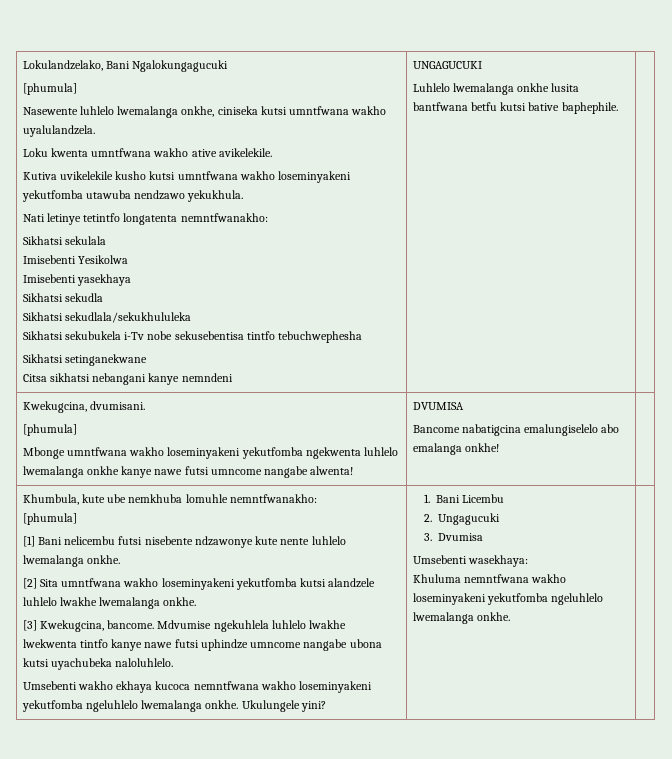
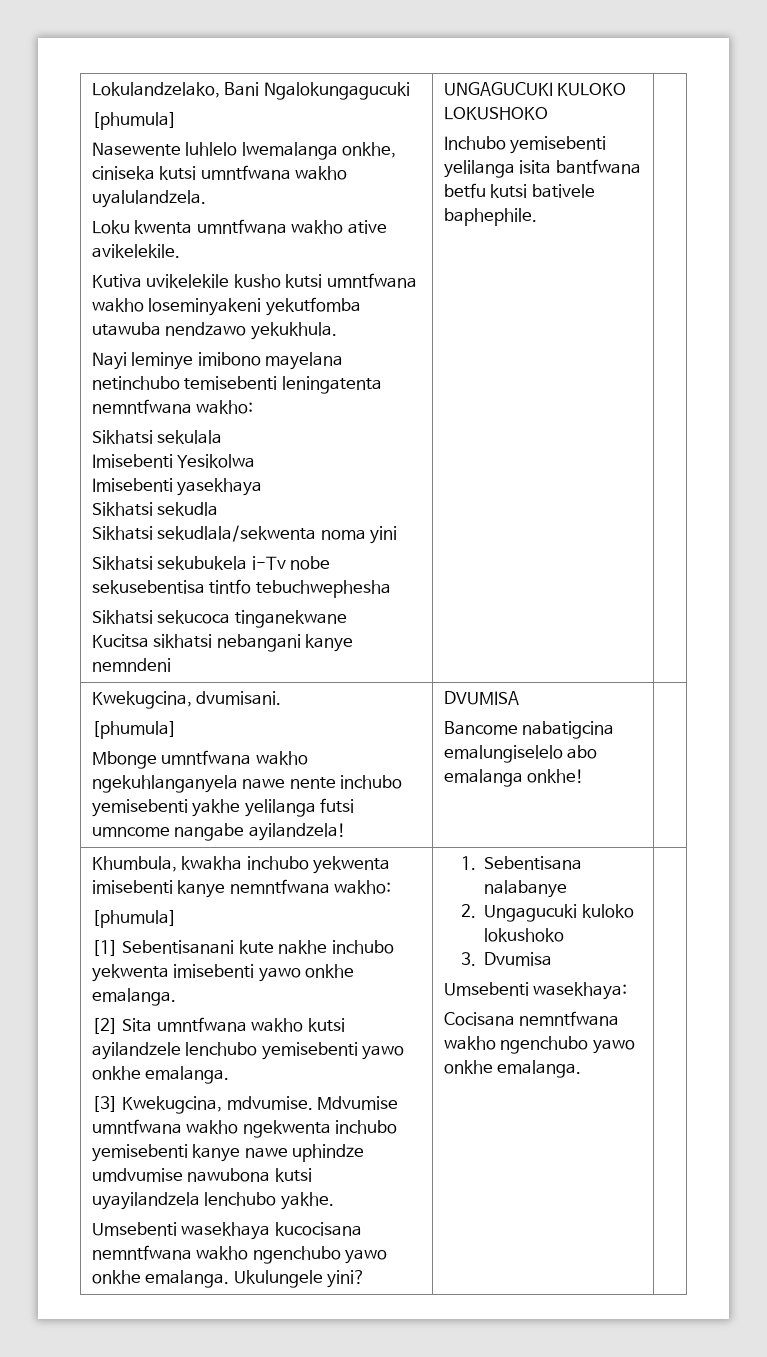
[22,213,268,225] Nati letinye tetintfo longatenta nemntfwanakho: -> [91,352,344,370] [91,376,382,394] [91,399,254,414] Nayi leminye imibono mayelana netinchubo temisebenti leningatenta nemntfwana wakho:
[64,312,191,323] sekudlala/sekukhululeka -> [157,525,398,544] sekudlala/sekwenta noma yini
[64,354,147,366] [22,374,47,382] setinganekwane // Citsa -> [157,610,347,628] [91,634,149,648] sekucoca tinganekwane // Kucitsa
[412,83,580,95] // Luhlelo lwemalanga onkhe lusita -> [557,83,627,96] [443,107,548,120] [443,136,607,154] [443,160,552,178] KULOKO LOKUSHOKO // Inchubo yemisebenti yelilanga isita
[528,102,560,111] bative -> [531,184,595,198] bativele
[167,447,399,459] [22,466,183,478] loseminyakeni yekutfomba ngekwenta luhlelo lwemalanga onkhe kanye nawe -> [91,775,403,793] [91,799,316,817] ngekuhlanganyela nawe nente inchubo yemisebenti yakhe yelilanga
[310,466,354,475] alwenta! -> [248,823,346,841] ayilandzela!
[81,494,317,503] [22,513,77,525] [22,536,346,548] [22,555,120,567] [22,578,376,590] [22,597,197,609] [22,620,347,632] [22,639,382,651] [22,658,174,670] [22,681,373,693] [21,700,239,712] kute ube nemkhuba lomuhle nemntfwanakho: // [phumula] // [1] Bani nelicembu futsi nisebente ndzawonye kute nente luhlelo lwemalanga onkhe. // [2] Sita umntfwana wakho loseminyakeni yekutfomba kutsi alandzele luhlelo lwakhe lwemalanga onkhe. // [3] Kwekugcina, bancome. Mdvumise ngekuhlela luhlelo lwakhe lwekwenta tintfo kanye nawe futsi uphindze umncome nangabe ubona kutsi uyachubeka naloluhlelo. // Umsebenti wakho ekhaya kucoca nemntfwana wakho loseminyakeni yekutfomba ngeluhlelo lwemalanga onkhe. -> [181,856,391,874] [91,879,392,898] [91,910,177,928] [91,940,394,956] [91,964,355,982] [91,988,176,1006] [91,1017,345,1034] [91,1042,405,1060] [91,1066,230,1084] [91,1096,399,1114] [91,1119,398,1138] [91,1144,365,1162] [91,1168,312,1182] [91,1192,334,1210] [91,1222,362,1240] [91,1245,388,1264] [91,1270,230,1288] kwakha inchubo yekwenta imisebenti kanye nemntfwana wakho: // [phumula] // [1] Sebentisanani kute nakhe inchubo yekwenta imisebenti yawo onkhe emalanga. // [2] Sita umntfwana wakho kutsi ayilandzele lenchubo yemisebenti yawo onkhe emalanga. // [3] Kwekugcina, mdvumise. Mdvumise umntfwana wakho ngekwenta inchubo yemisebenti kanye nawe uphindze umdvumise nawubona kutsi uyayilandzela lenchubo yakhe. // Umsebenti wasekhaya kucocisana nemntfwana wakho ngenchubo yawo onkhe emalanga.
[435,494,504,503] Bani Licembu -> [484,856,583,870] [484,880,568,898] Sebentisana nalabanye
(500, 519) none -> [581,904,634,918] [484,928,565,942] kuloko lokushoko
[412,574,567,583] [412,593,604,605] [412,612,510,624] Khuluma nemntfwana wakho loseminyakeni yekutfomba ngeluhlelo lwemalanga onkhe. -> [443,1011,620,1026] [443,1036,635,1054] [443,1060,582,1078] Cocisana nemntfwana wakho ngenchubo yawo onkhe emalanga.

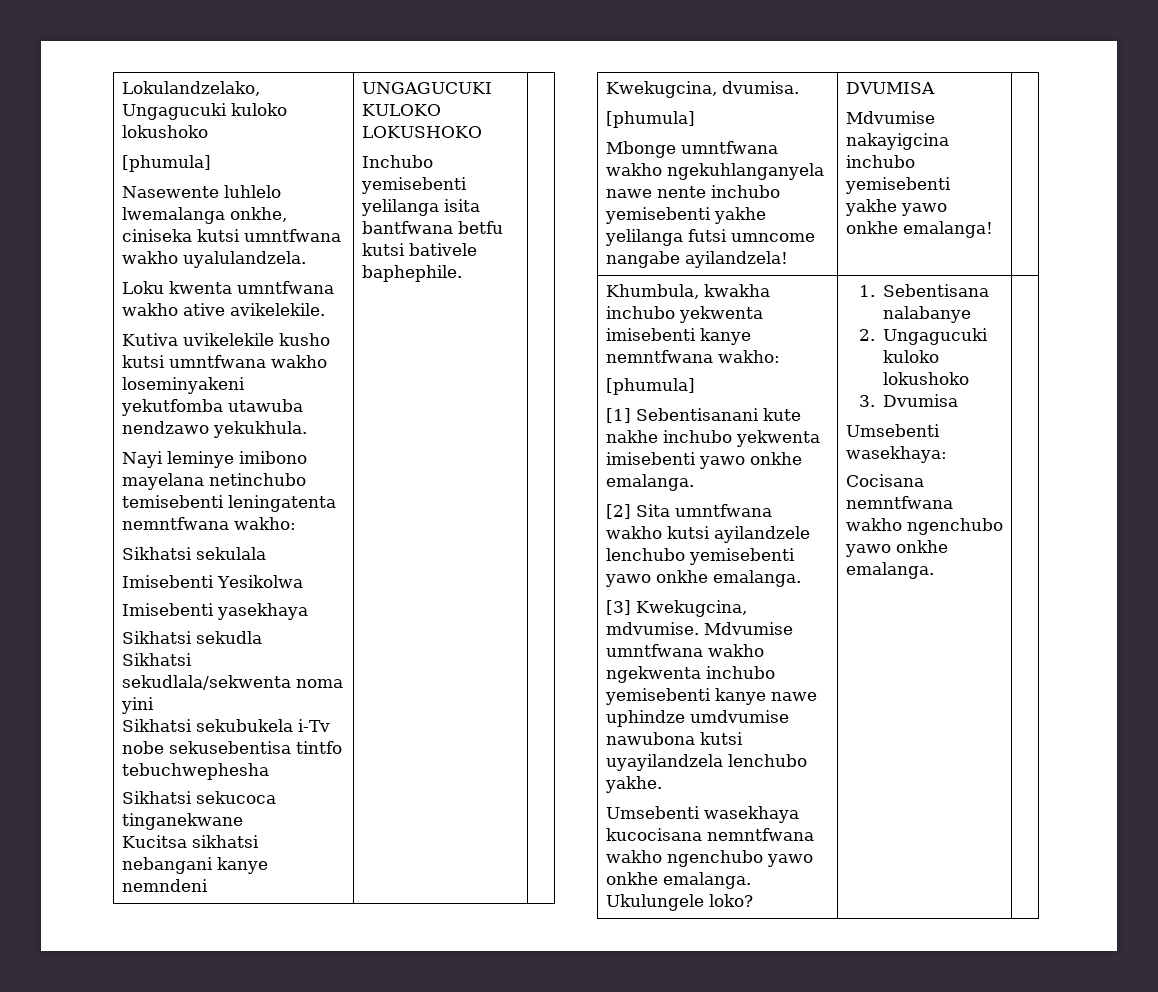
[224,82,410,100] Bani Ngalokungagucuki -> [121,103,287,120] [121,125,208,138] Ungagucuki kuloko lokushoko
[196,691,282,705] dvumisani. -> [721,81,799,94] dvumisa.
[443,721,615,739] [443,745,598,763] [443,769,585,787] Bancome nabatigcina emalungiselelo abo emalanga onkhe! -> [845,111,935,124] [845,133,949,150] [845,155,915,168] [844,177,951,194] [844,199,947,216] [845,221,993,238] Mdvumise nakayigcina inchubo yemisebenti yakhe yawo onkhe emalanga!
[327,1270,366,1288] yini? -> [708,894,753,907] loko?

